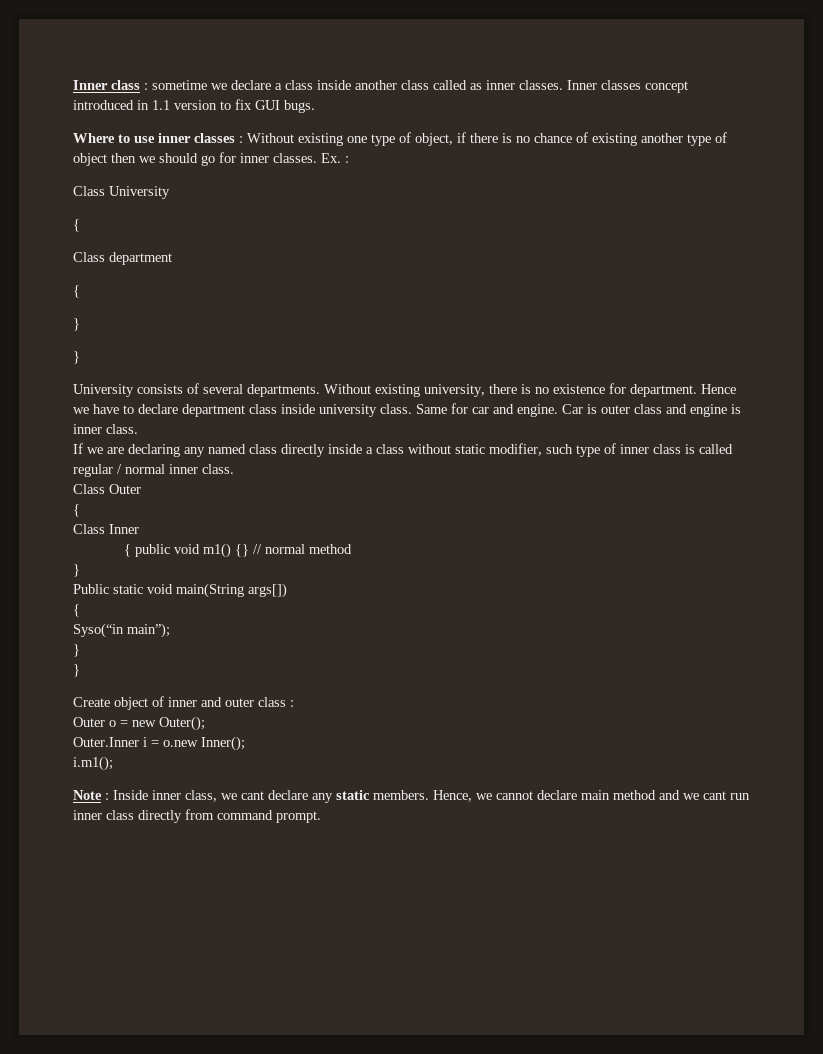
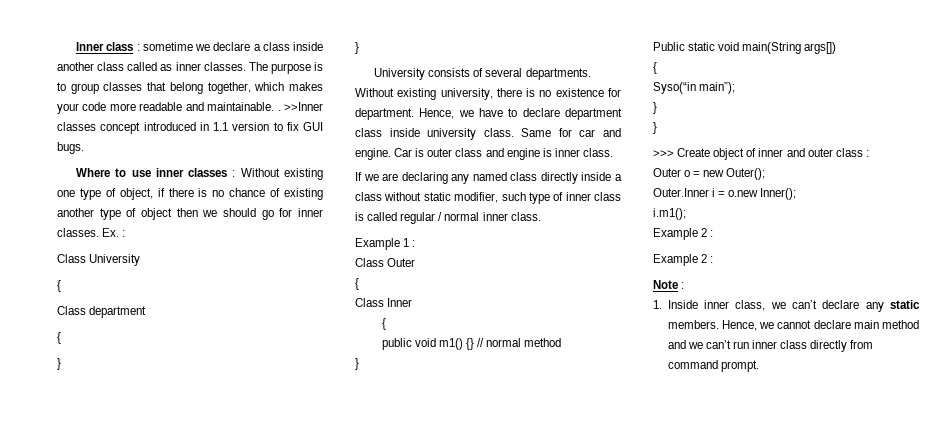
[567,80,597,90] Inner -> [248,62,323,74] [57,82,323,94] [57,102,323,114] The purpose is to group classes that belong together, which makes your code more readable and maintainable. . >>Inner
[701,384,736,394] Hence -> [419,108,455,119] Hence,
(234, 469) none -> [355,238,416,250] // Example 1 :
(132, 550) none -> (386, 324) //
(80, 670) none -> [653,150,674,157] >>>
(113, 763) none -> [653,228,714,240] [653,254,714,266] // Example 2 : // Example 2 :
(109, 796) none -> [653,300,662,309] // 1.
[241,791,264,800] cant -> [792,300,818,309] can’t
[703,791,726,800] cant -> [705,340,731,349] can’t

